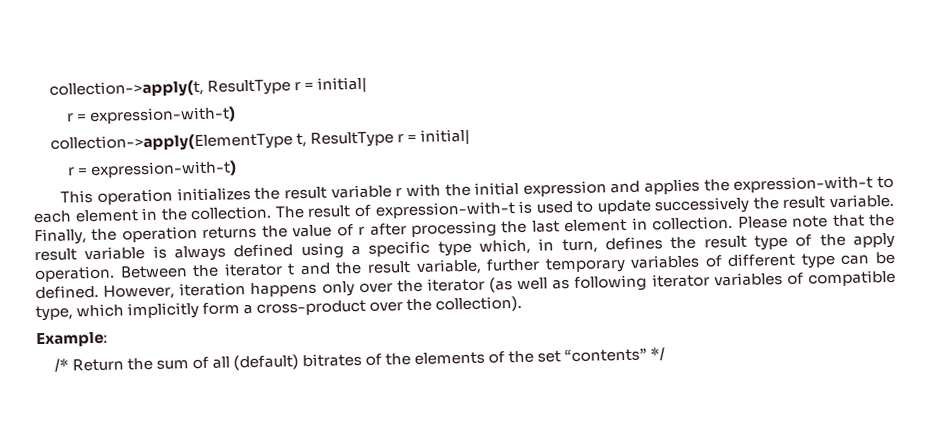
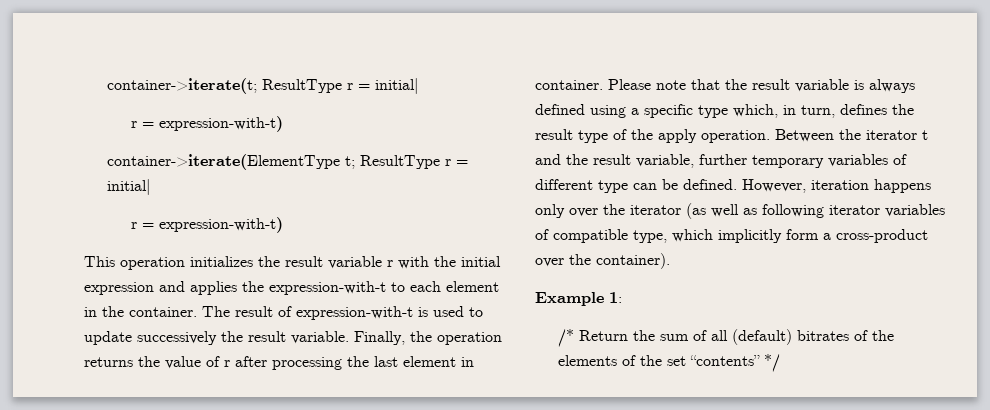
[48,76,368,99] [66,106,237,125] [49,132,307,153] collection->apply(t, ResultType r = initial| // r = expression-with-t) // collection->apply(ElementType t, -> [107,78,419,94] [130,116,283,132] [107,154,356,170] container->iterate(t; ResultType r = initial| // r = expression-with-t) // container->iterate(ElementType t;
[190,205,273,221] collection. -> [129,307,197,317] container.
[652,215,734,231] collection. -> [535,80,603,90] container.
[435,295,523,313] [36,331,108,348] collection). // Example: -> [596,253,670,269] [535,292,622,306] container). // Example 1:

